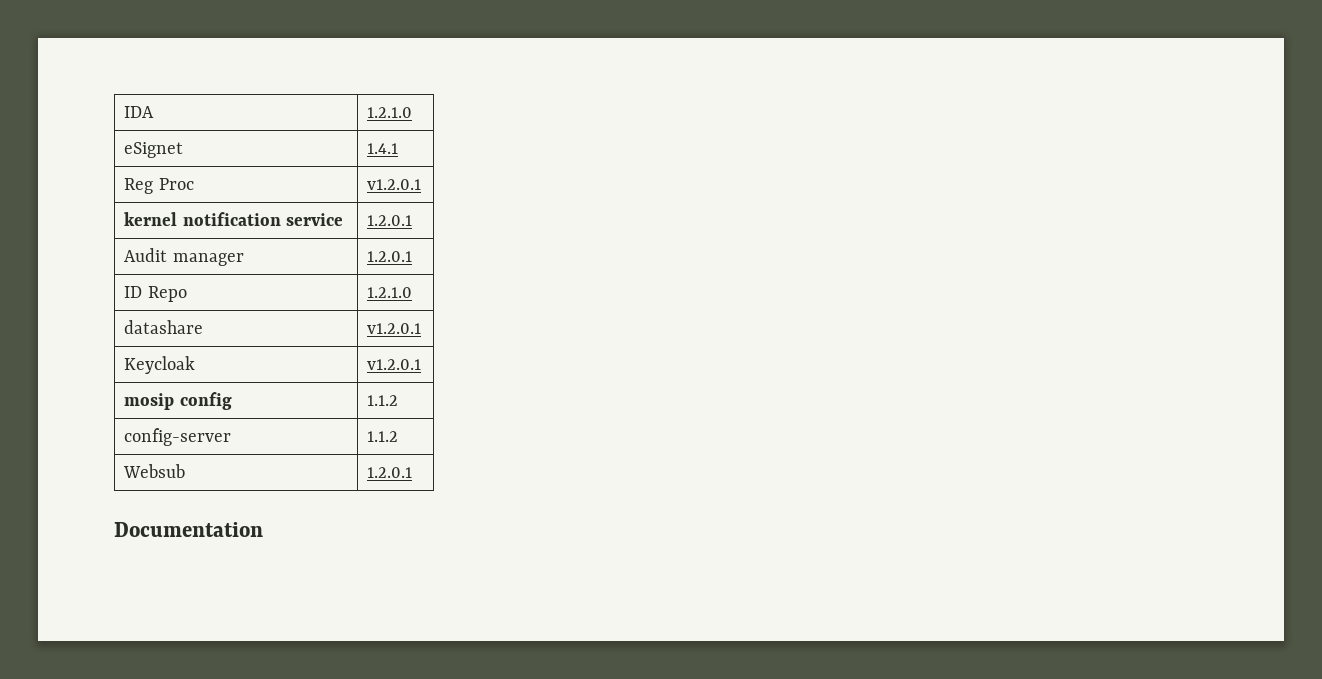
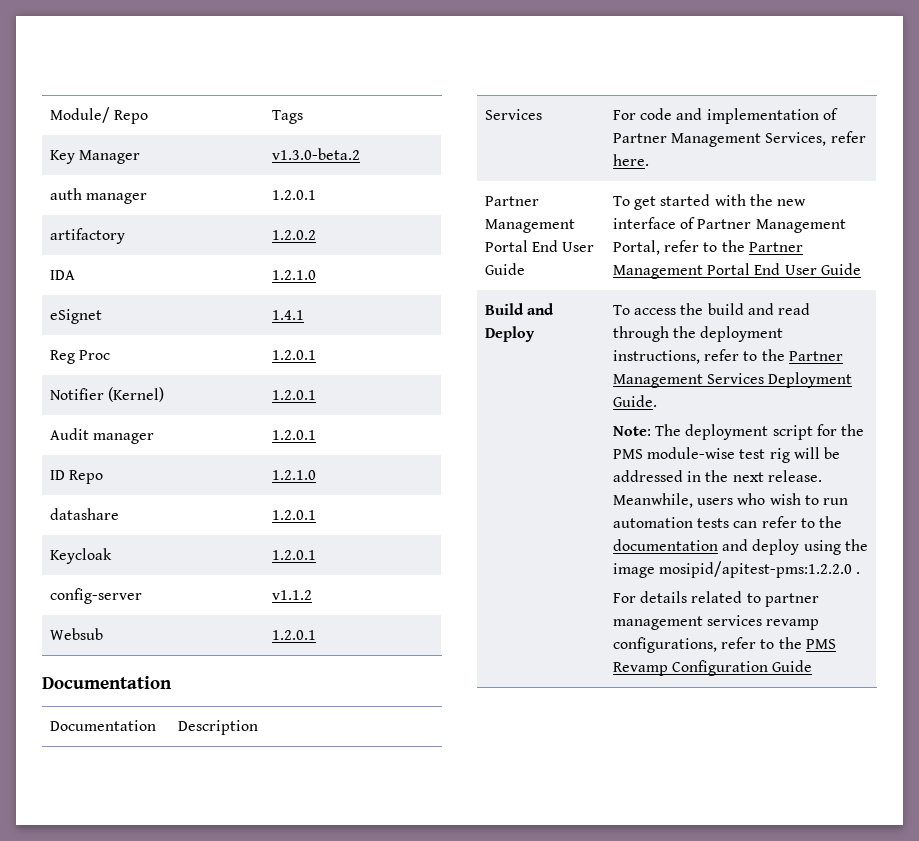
(124, 112) none -> [49,107,148,124] [271,110,303,124] [49,150,140,164] [271,148,360,160] [49,188,147,204] [271,190,316,200] [49,228,125,244] [271,230,316,240] Module/ Repo | Tags // Key Manager | v1.3.0-beta.2 // auth manager | 1.2.0.1 // artifactory | 1.2.0.2 //
[367,179,422,190] [124,212,344,226] v1.2.0.1 // kernel notification service -> [271,350,316,360] [49,387,164,402] 1.2.0.1 // Notifier (Kernel)
[367,323,422,334] v1.2.0.1 -> [271,510,316,520] 1.2.0.1
[367,359,422,370] [124,392,232,410] [367,395,399,406] v1.2.0.1 // mosip config | 1.1.2 -> [271,550,316,560] 1.2.0.1
[367,431,399,442] 1.1.2 -> [271,590,312,600] v1.1.2
(263, 529) none -> [49,720,156,731] [177,720,258,735] [484,109,542,120] [612,108,838,124] [612,131,866,147] [612,154,649,166] [484,196,539,206] [484,219,575,233] [484,240,595,252] [484,263,525,275] [612,194,807,210] [612,217,846,233] [612,240,803,255] [612,263,861,279] [484,303,554,315] [484,326,535,342] [612,303,811,315] [612,326,784,342] [612,349,843,364] [612,372,853,388] [612,395,657,407] [612,424,865,440] [612,447,841,463] [612,470,822,482] [612,493,849,508] [612,516,843,528] [612,539,868,555] [612,561,861,578] [612,591,819,607] [612,615,820,630] [612,637,836,653] [612,660,813,676] // Documentation | Description // Services | For code and implementation of Partner Management Services, refer here. // Partner Management Portal End User Guide | To get started with the new interface of Partner Management Portal, refer to the Partner Management Portal End User Guide // Build and Deploy | To access the build and read through the deployment instructions, refer to the Partner Management Services Deployment Guide. // Note: The deployment script for the PMS module-wise test rig will be addressed in the next release. Meanwhile, users who wish to run automation tests can refer to the documentation and deploy using the image mosipid/apitest-pms:1.2.2.0 . // For details related to partner management services revamp configurations, refer to the PMS Revamp Configuration Guide

